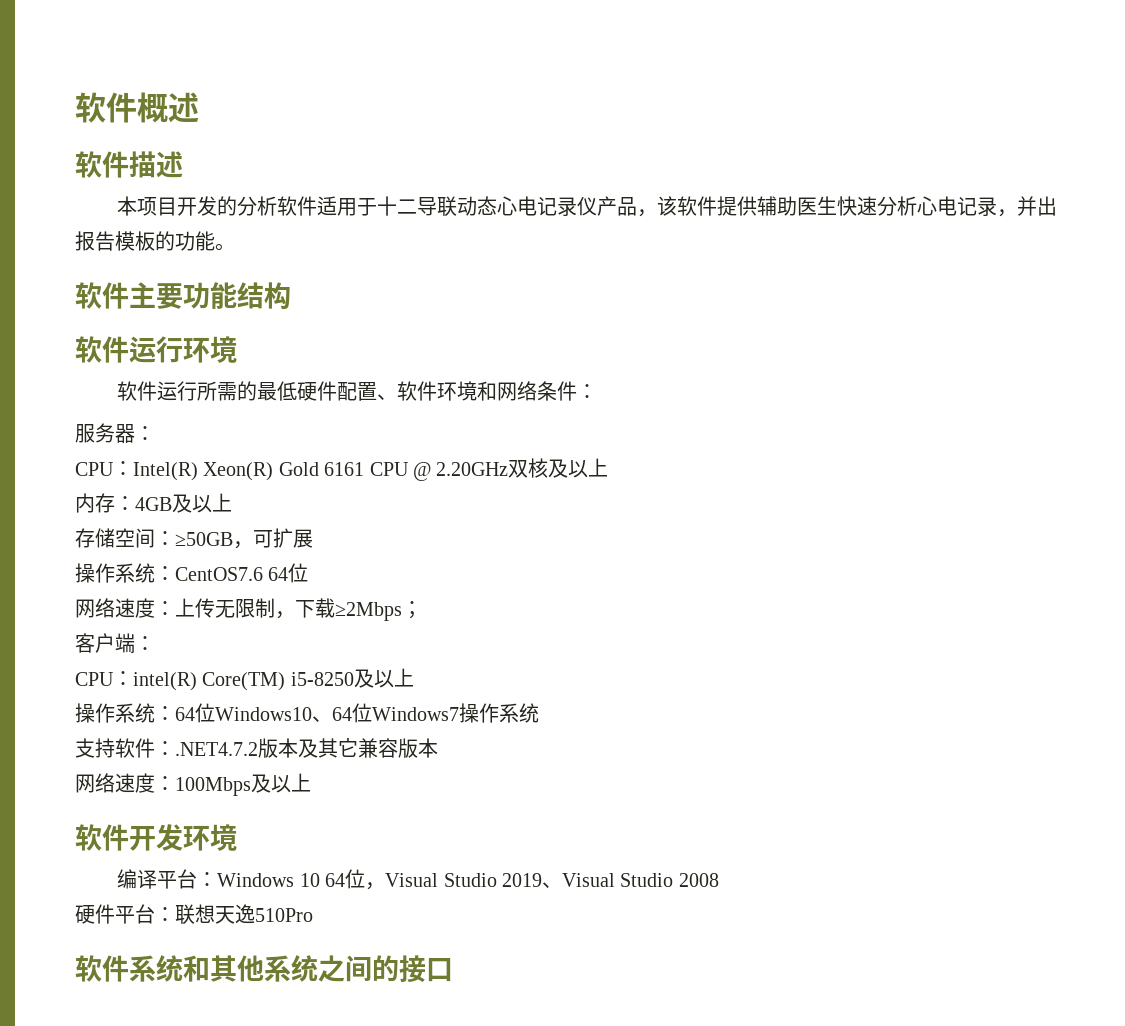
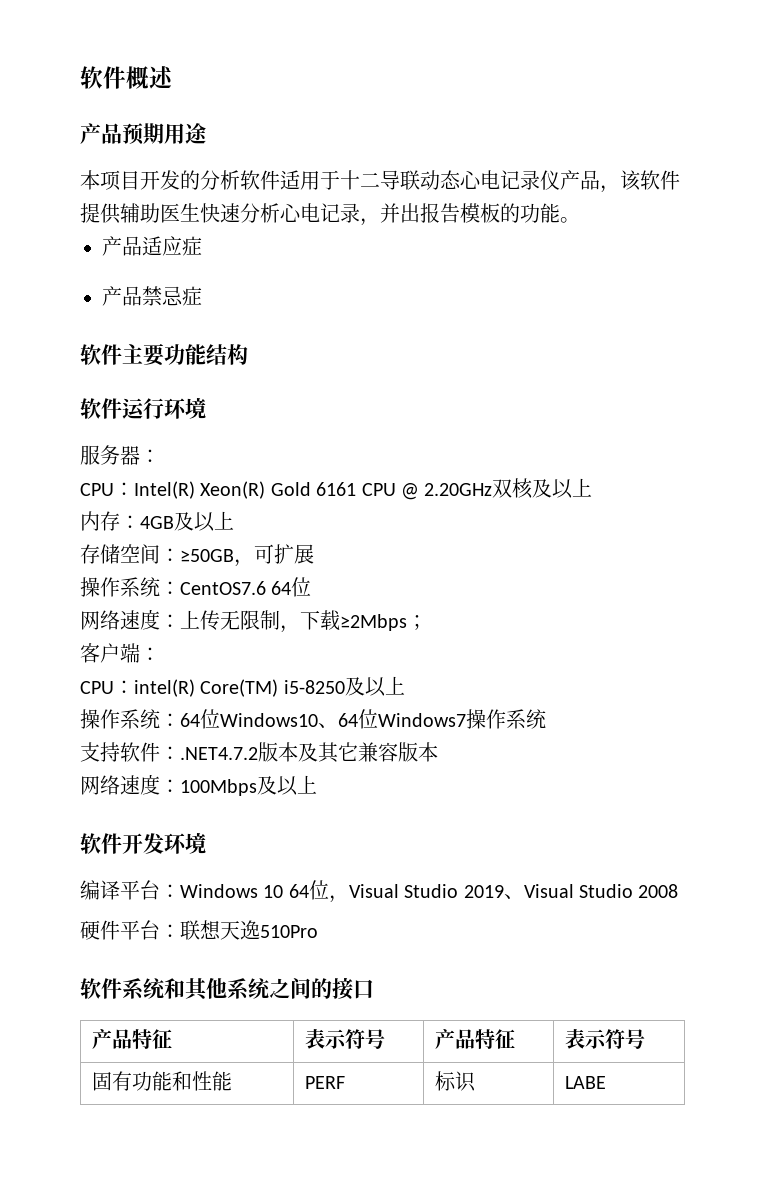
[75,151,183,178] 软件描述 -> [80,123,207,145] 产品预期用途
(235, 247) none -> [102,236,202,256] [102,286,202,306] // 产品适应症 // 产品禁忌症
[117,381,598,401] // 软件运行所需的最低硬件配置、软件环境和网络条件： -> (206, 408) none
(453, 970) none -> [92,1029,173,1049] [305,1029,386,1049] [435,1029,516,1049] [565,1029,646,1049] [92,1071,233,1091] [305,1076,346,1089] [435,1071,477,1092] [565,1076,607,1089] // 产品特征 | 表示符号 | 产品特征 | 表示符号 // 固有功能和性能 | PERF | 标识 | LABE

